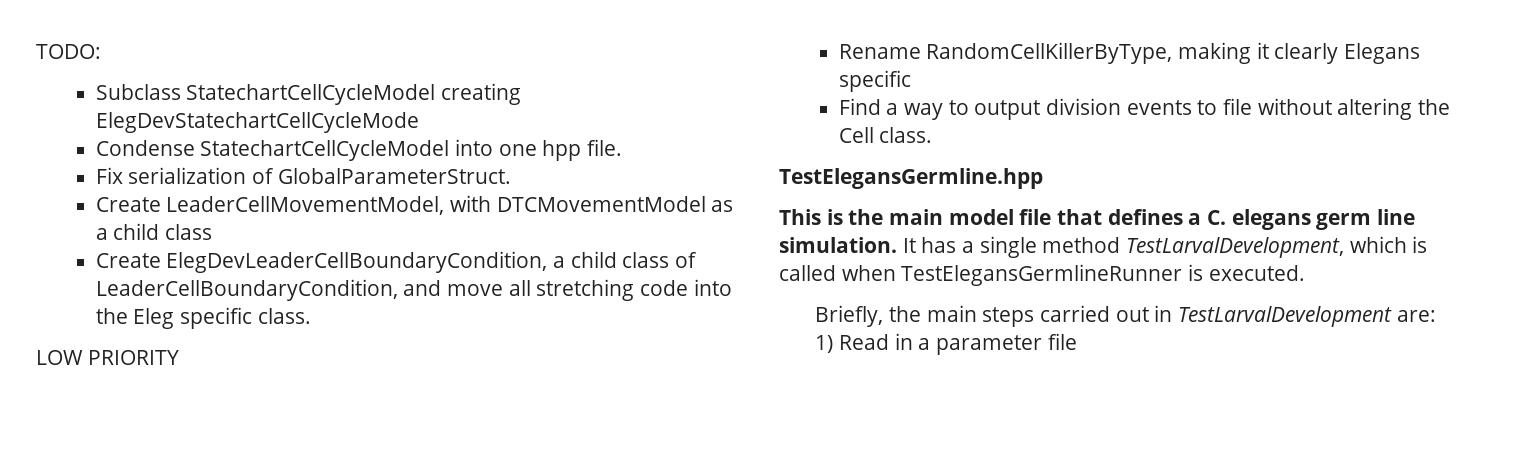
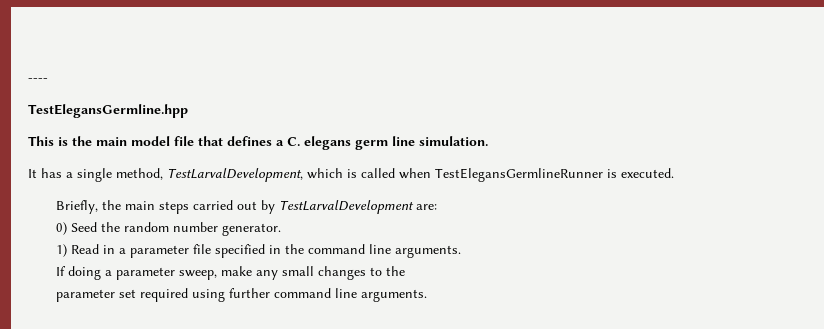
[36,44,101,59] [95,83,521,105] [95,112,419,133] [95,139,622,161] [95,167,511,184] [95,195,734,215] [95,223,212,240] [95,251,697,273] [95,279,732,301] [95,307,311,329] [36,350,179,365] [838,42,1420,64] [838,70,911,92] [838,98,1450,120] [838,127,933,143] TODO: // Subclass StatechartCellCycleModel creating ElegDevStatechartCellCycleMode // Condense StatechartCellCycleModel into one hpp file. // Fix serialization of GlobalParameterStruct. // Create LeaderCellMovementModel, with DTCMovementModel as a child class // Create ElegDevLeaderCellBoundaryCondition, a child class of LeaderCellBoundaryCondition, and move all stretching code into the Eleg specific class. // LOW PRIORITY // Rename RandomCellKillerByType, making it clearly Elegans specific // Find a way to output division events to file without altering the Cell class. -> [28,78,48,82] ----
(897, 245) none -> (488, 141) //
[1042,237,1121,253] method -> [116,168,163,180] method,
[1154,305,1173,322] in -> [260,200,275,214] by
(1436, 316) none -> [55,222,281,236] // 0) Seed the random number generator.
(1077, 341) none -> [214,244,461,258] [55,266,405,280] [55,288,427,302] specified in the command line arguments. // If doing a parameter sweep, make any small changes to the // parameter set required using further command line arguments.

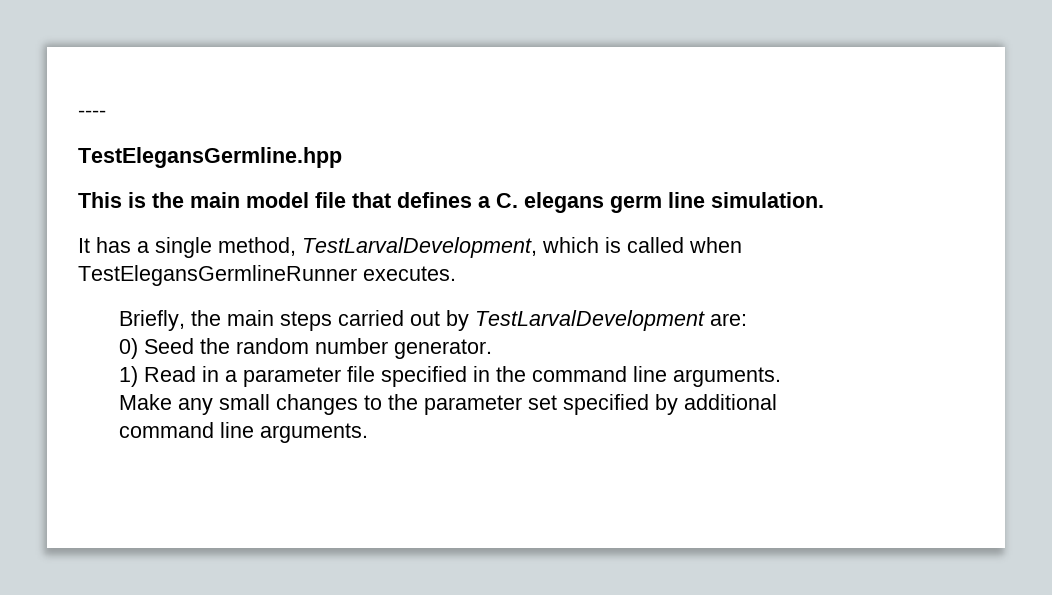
[607,168,674,178] is executed. -> [363,266,456,281] executes.
[55,266,252,280] If doing a parameter sweep, make -> [119,394,173,410] Make
(405, 271) // -> (419, 402) none
[139,288,270,302] required using further -> [563,394,778,415] specified by additional //

